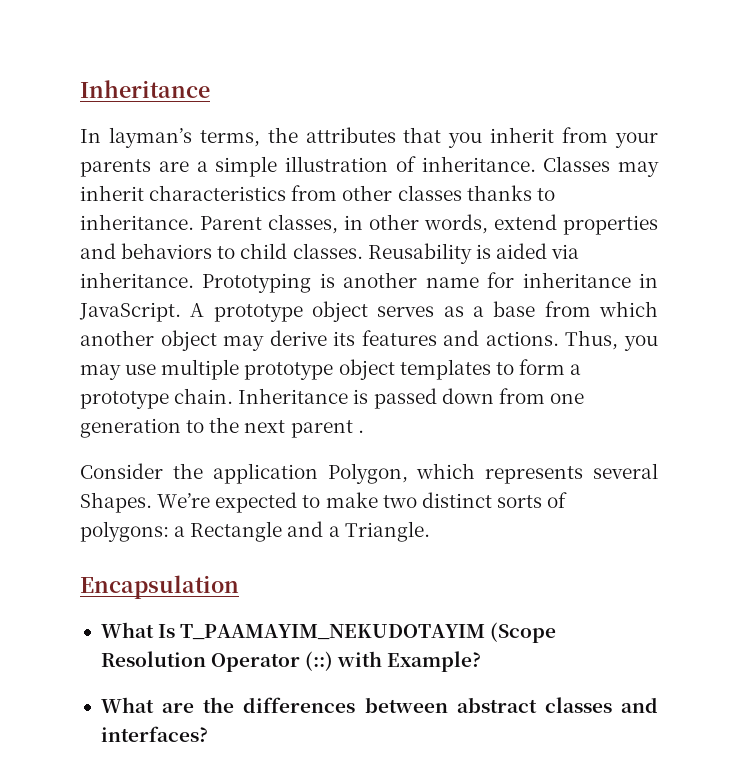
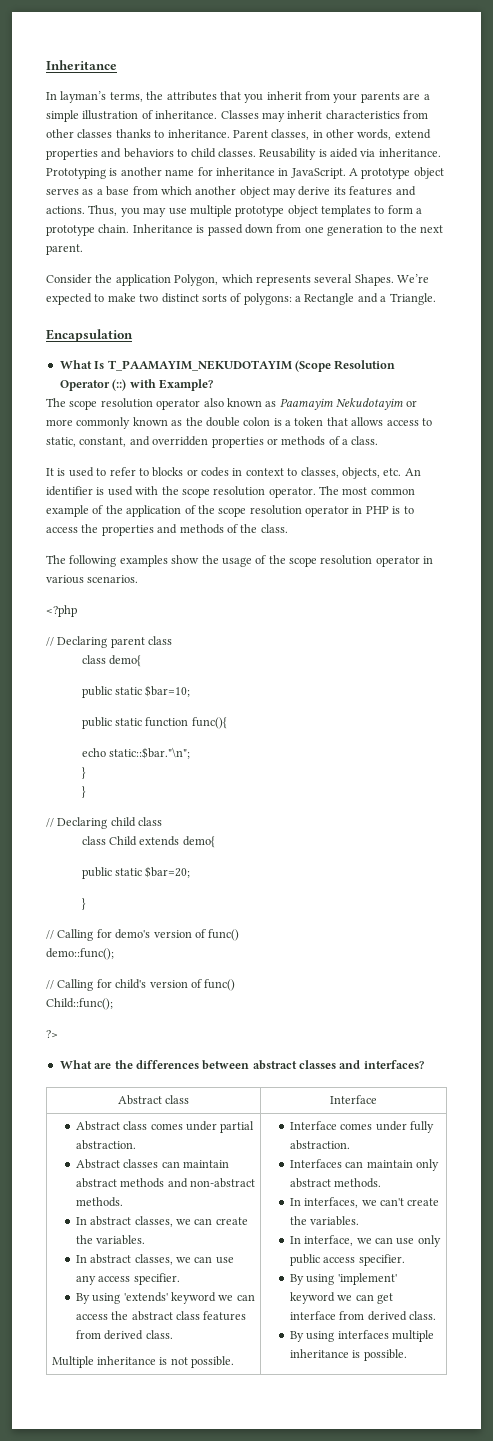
[290,420,364,438] parent . -> [46,244,83,255] parent.
(482, 661) none -> [46,398,418,410] [46,417,432,429] [46,436,379,448] [46,467,421,479] [46,486,415,498] [46,505,414,517] [46,524,288,536] [46,555,434,567] [46,575,139,584] [46,605,77,617] [46,636,173,648] [81,655,141,667] [81,685,191,698] [81,717,227,729] [81,747,190,759] [81,767,86,779] [81,786,86,798] [46,817,163,829] [81,836,215,848] [81,866,191,879] [81,898,86,910] [46,929,240,941] [46,948,114,960] [46,979,236,991] [46,998,113,1010] [46,1030,58,1038] // The scope resolution operator also known as Paamayim Nekudotayim or more commonly known as the double colon is a token that allows access to static, constant, and overridden properties or methods of a class. // It is used to refer to blocks or codes in context to classes, objects, etc. An identifier is used with the scope resolution operator. The most common example of the application of the scope resolution operator in PHP is to access the properties and methods of the class. // The following examples show the usage of the scope resolution operator in various scenarios. // <?php // // Declaring parent class // class demo{ // public static $bar=10; // public static function func(){ // echo static::$bar."\n"; // } // } // // Declaring child class // class Child extends demo{ // public static $bar=20; // } // // Calling for demo's version of func() // demo::func(); // // Calling for child's version of func() // Child::func(); // ?>
(208, 734) none -> [117,1095,190,1105] [330,1095,377,1104] [75,1121,255,1133] [75,1140,136,1150] [75,1159,230,1169] [75,1178,256,1188] [75,1197,123,1207] [75,1216,248,1227] [75,1235,146,1245] [75,1254,234,1265] [75,1273,180,1285] [75,1292,255,1304] [75,1311,247,1321] [75,1330,173,1340] [51,1356,235,1368] [289,1121,435,1133] [289,1140,350,1150] [289,1159,440,1171] [289,1178,382,1188] [289,1197,440,1208] [289,1216,360,1226] [289,1235,441,1247] [289,1254,405,1266] [289,1273,397,1285] [289,1292,394,1304] [289,1311,437,1321] [289,1330,435,1342] [289,1349,407,1361] // Abstract class | Interface // Abstract class comes under partial abstraction. // Abstract classes can maintain abstract methods and non-abstract methods. // In abstract classes, we can create the variables. // In abstract classes, we can use any access specifier. // By using 'extends' keyword we can access the abstract class features from derived class. // Multiple inheritance is not possible. | Interface comes under fully abstraction. // Interfaces can maintain only abstract methods. // In interfaces, we can't create the variables. // In interface, we can use only public access specifier. // By using 'implement' keyword we can get interface from derived class. // By using interfaces multiple inheritance is possible.

